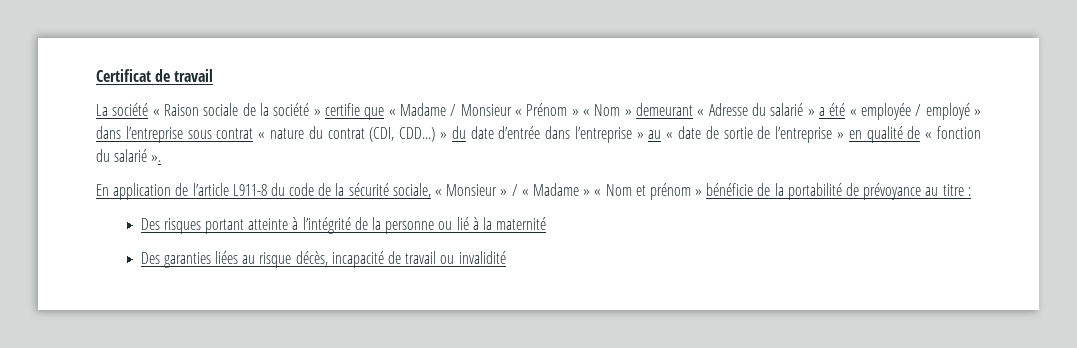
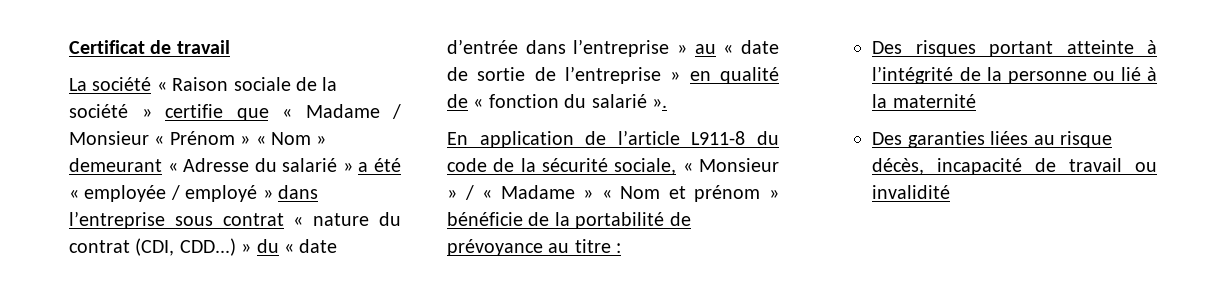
(466, 132) none -> [284,243,294,253] «

